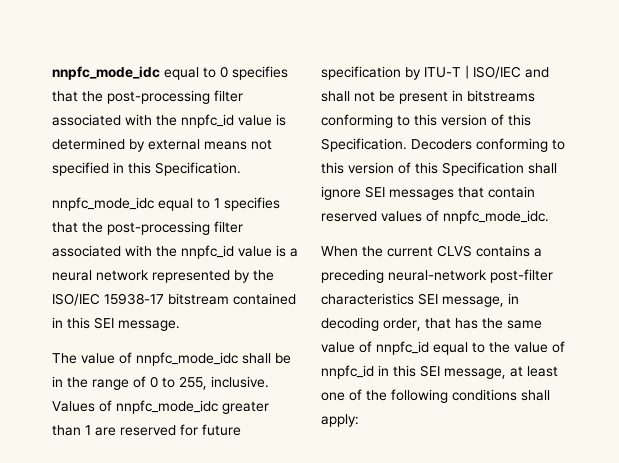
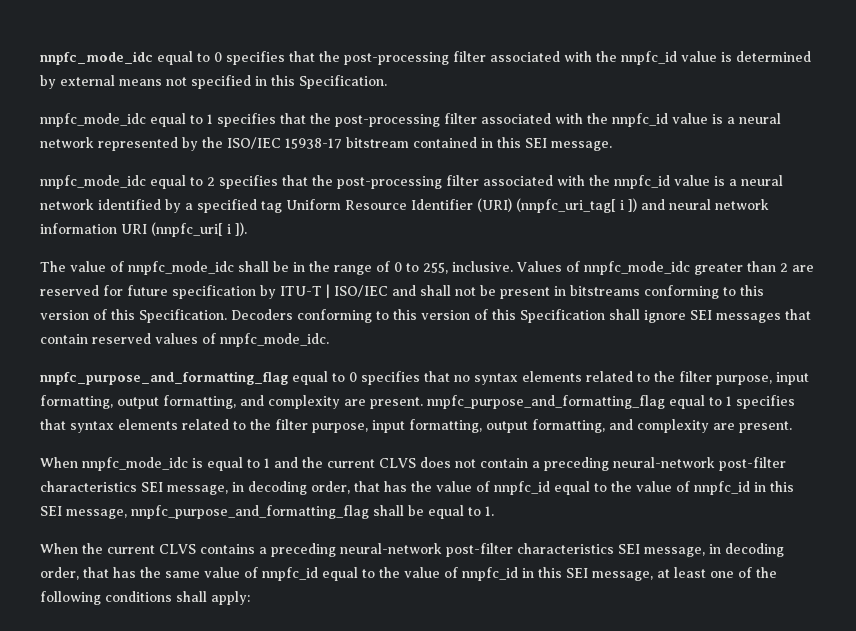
(180, 325) none -> [40,175,783,189] [40,198,769,213] [40,222,247,237] // nnpfc_mode_idc equal to 2 specifies that the post-processing filter associated with the nnpfc_id value is a neural network identified by a specified tag Uniform Resource Identifier (URI) (nnpfc_uri_tag[ i ]) and neural network information URI (nnpfc_uri[ i ]).
[85,425,91,435] 1 -> [780,263,788,272] 2
(549, 217) none -> [40,371,809,385] [40,395,795,409] [40,419,792,433] [40,457,786,471] [40,481,794,495] [40,505,494,519] // nnpfc_purpose_and_formatting_flag equal to 0 specifies that no syntax elements related to the filter purpose, input formatting, output formatting, and complexity are present. nnpfc_purpose_and_formatting_flag equal to 1 specifies that syntax elements related to the filter purpose, input formatting, output formatting, and complexity are present. // When nnpfc_mode_idc is equal to 1 and the current CLVS does not contain a preceding neural-network post-filter characteristics SEI message, in decoding order, that has the value of nnpfc_id equal to the value of nnpfc_id in this SEI message, nnpfc_purpose_and_formatting_flag shall be equal to 1.

